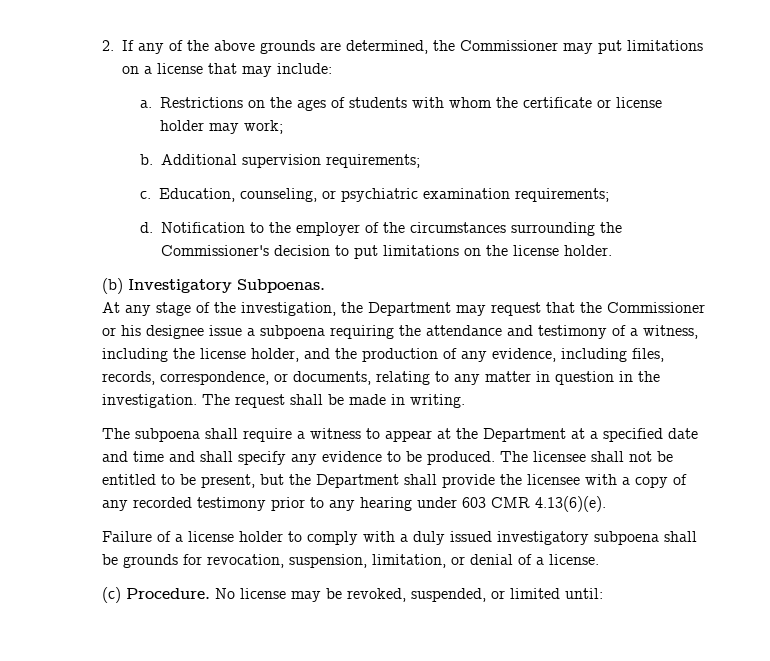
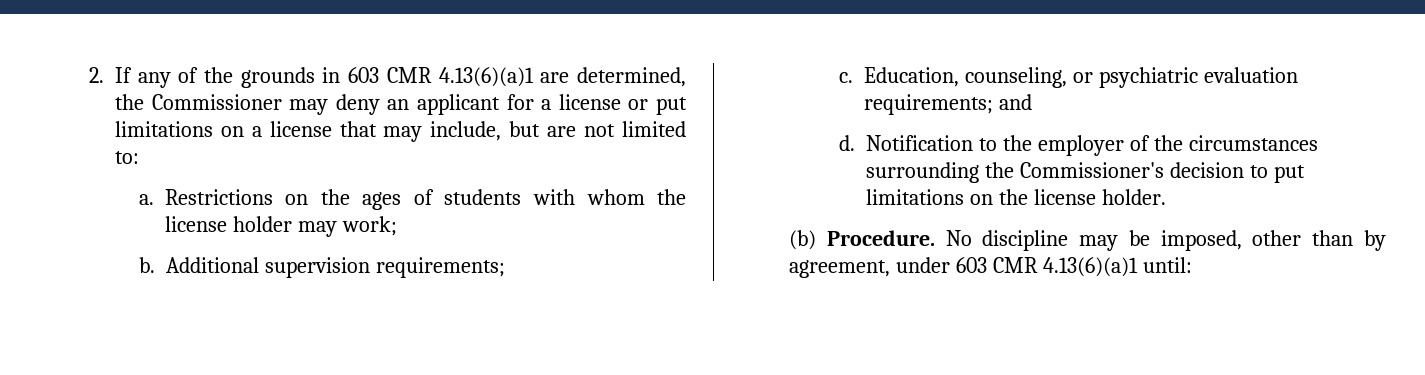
[213,40,315,54] above grounds -> [240,67,534,88] grounds in 603 CMR 4.13(6)(a)1
(593, 48) none -> [335,94,649,115] deny an applicant for a license or
[276,63,332,74] include: -> [430,121,686,141] [114,151,139,164] include, but are not limited to:
[523,97,612,108] certificate or -> (686, 197) none
[423,188,610,202] examination requirements; -> [1203,67,1298,83] [863,94,1032,115] evaluation requirements; and
[127,279,325,293] [101,302,705,316] [101,325,698,339] [101,348,664,362] [101,371,660,385] [101,394,465,408] [101,428,698,442] [101,451,673,465] [101,474,687,488] [101,496,606,512] [101,531,697,545] [101,554,599,568] [101,587,560,603] Investigatory Subpoenas. // At any stage of the investigation, the Department may request that the Commissioner or his designee issue a subpoena requiring the attendance and testimony of a witness, including the license holder, and the production of any evidence, including files, records, correspondence, or documents, relating to any matter in question in the investigation. The request shall be made in writing. // The subpoena shall require a witness to appear at the Department at a specified date and time and shall specify any evidence to be produced. The licensee shall not be entitled to be present, but the Department shall provide the licensee with a copy of any recorded testimony prior to any hearing under 603 CMR 4.13(6)(e). // Failure of a license holder to comply with a duly issued investigatory subpoena shall be grounds for revocation, suspension, limitation, or denial of a license. // (c) Procedure. No license may be revoked, suspended, or limited -> [826,230,1386,251] [788,257,1138,278] Procedure. No discipline may be imposed, other than by agreement, under 603 CMR 4.13(6)(a)1

